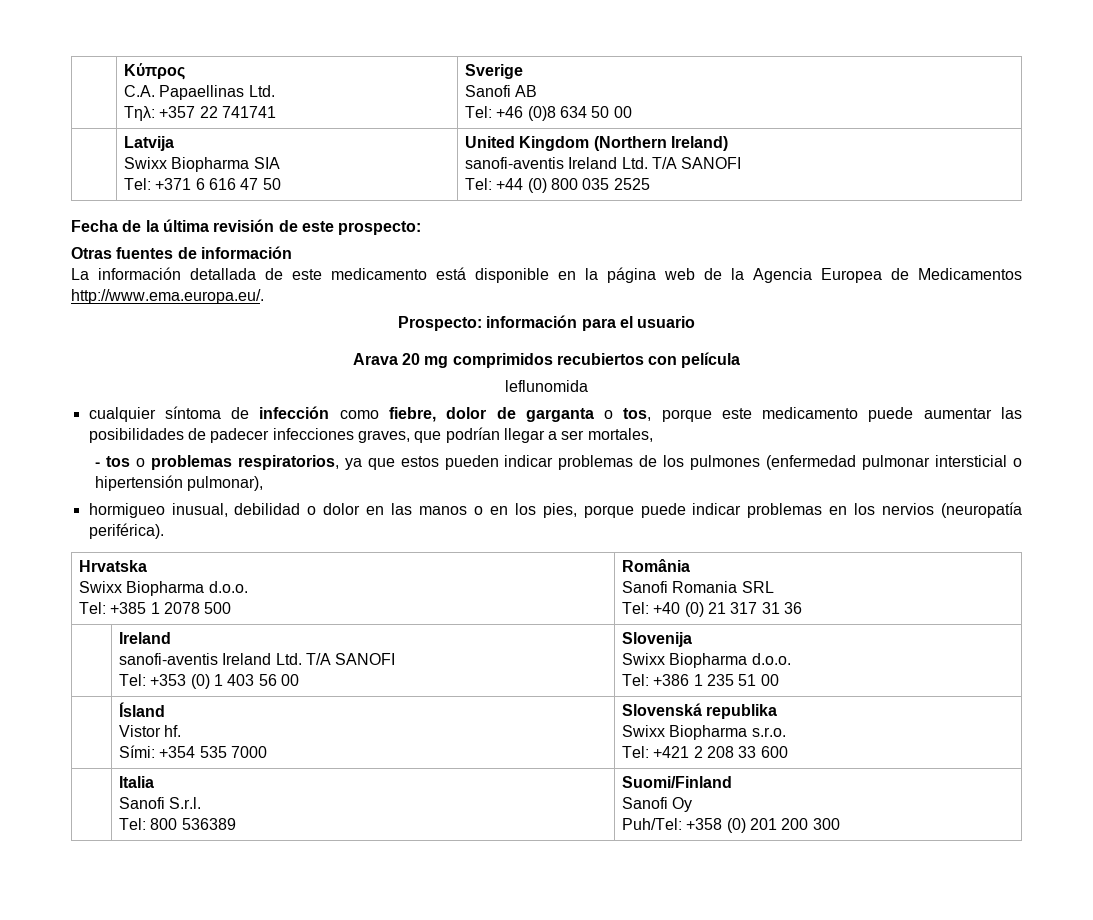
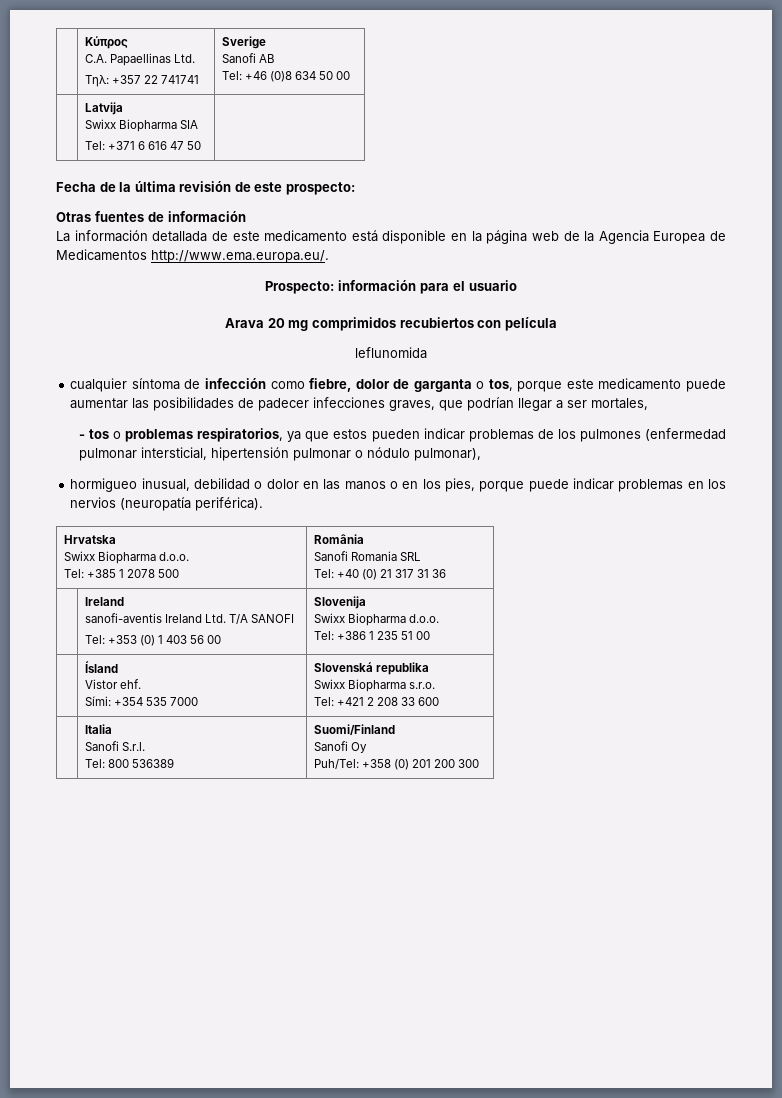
[465,136,729,151] [465,157,742,169] [465,178,650,193] United Kingdom (Northern Ireland) // sanofi-aventis Ireland Ltd. T/A SANOFI // Tel: +44 (0) 800 035 2525 -> (202, 145) none
[935,455,1022,467] [94,475,183,491] intersticial o hipertensión -> [140,447,410,461] intersticial, hipertensión pulmonar o nódulo
[164,725,182,737] hf. -> [119,679,141,689] ehf.

